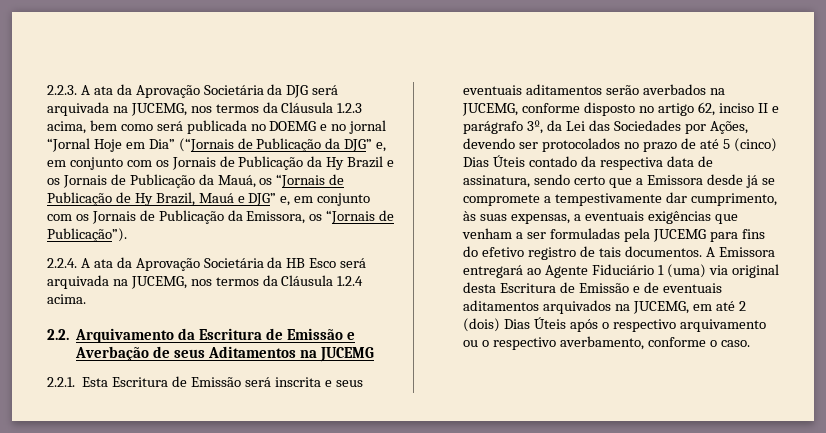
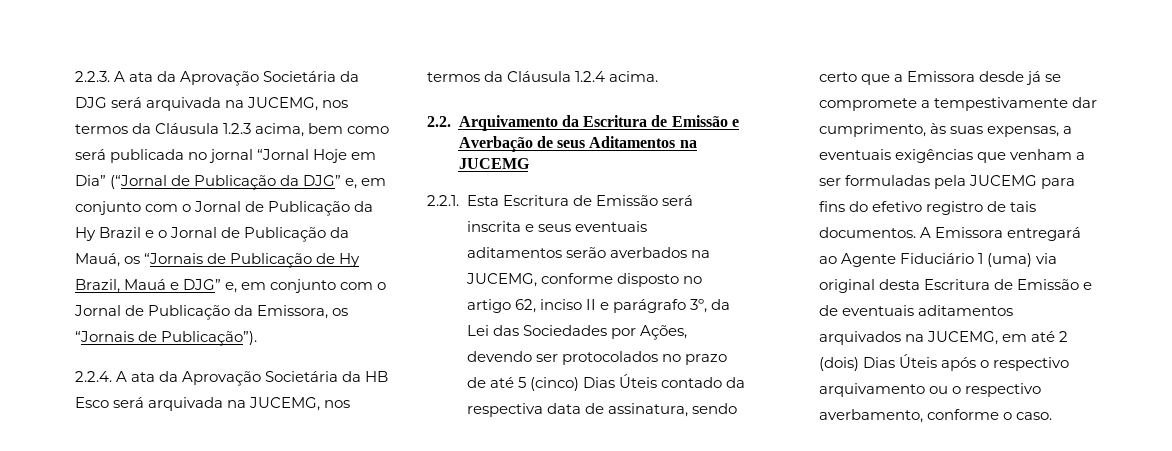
[269,121,347,131] DOEMG e no -> (208, 156) none
[178,138,234,152] (“Jornais -> [110,175,168,189] (“Jornal
[155,157,216,170] os Jornais -> [182,201,242,212] o Jornal
[47,175,107,188] os Jornais -> [158,227,218,238] o Jornal
[75,211,136,224] os Jornais -> [377,282,387,290] [74,305,121,316] o Jornal

